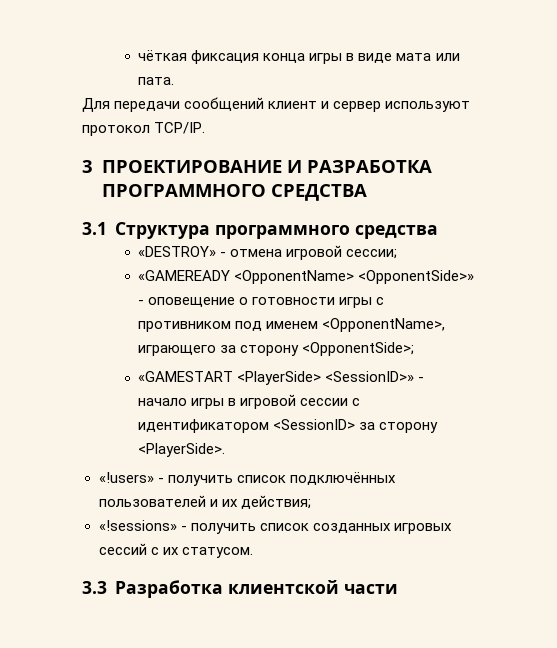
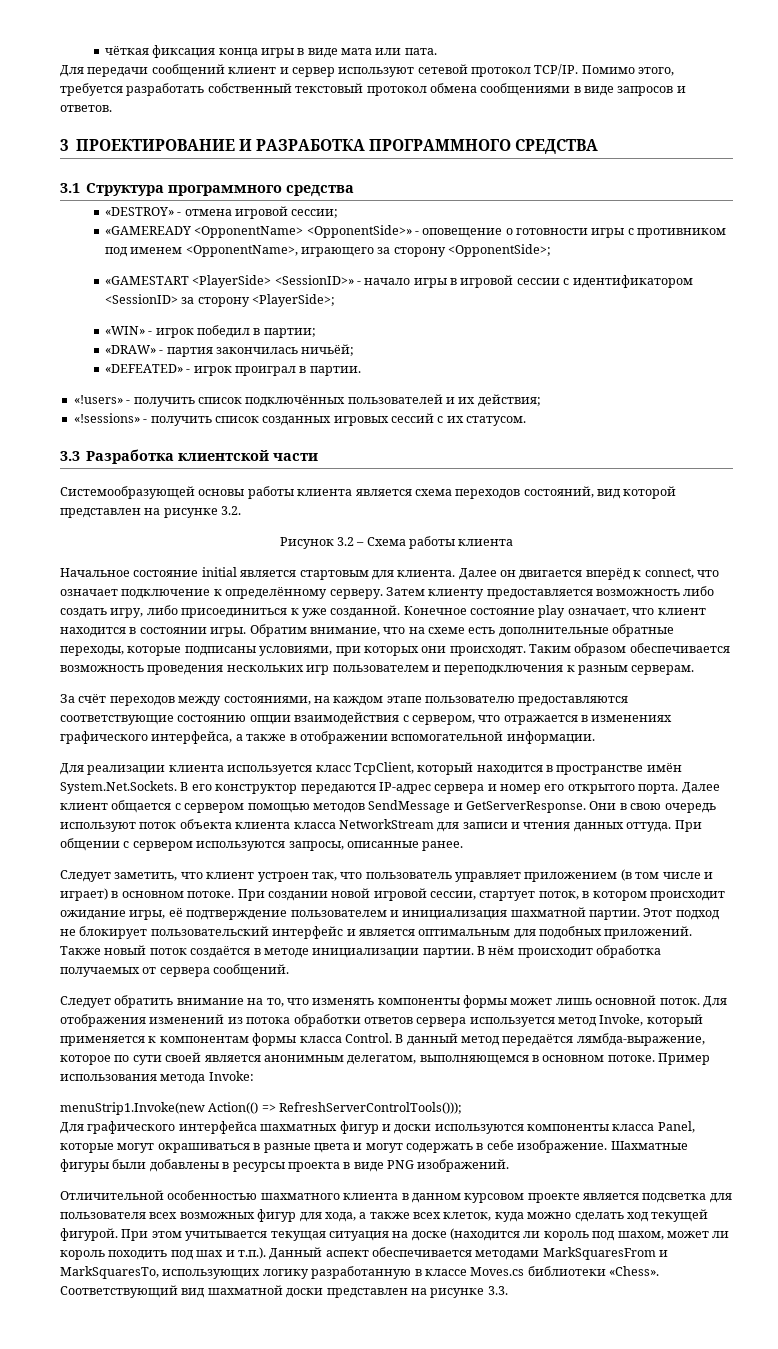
(471, 106) none -> [417,64,468,74] сетевой
(206, 128) none -> [581,65,675,76] [60,83,686,96] [60,105,112,112] Помимо этого, требуется разработать собственный текстовый протокол обмена сообщениями в виде запросов и ответов.
[138,443,226,457] <PlayerSide>. -> [251,294,335,307] [104,325,316,338] [104,344,355,357] [104,364,361,376] <PlayerSide>; // «WIN» - игрок победил в партии; // «DRAW» - партия закончилась ничьёй; // «DEFEATED» - игрок проиграл в партии.
(398, 589) none -> [60,486,677,499] [60,506,242,518] [279,536,514,549] [60,567,719,580] [60,586,715,599] [60,605,706,618] [60,624,675,637] [60,643,730,656] [60,665,695,675] [60,694,629,706] [60,712,673,725] [60,731,595,744] [60,762,682,775] [60,781,720,794] [60,800,716,813] [60,819,702,832] [60,838,464,851] [60,869,713,882] [60,888,725,901] [60,907,720,920] [60,926,693,939] [60,945,662,958] [60,964,290,977] [60,995,727,1008] [60,1014,703,1027] [60,1033,705,1046] [60,1052,711,1065] [60,1071,254,1084] [60,1102,463,1115] [60,1121,695,1134] [60,1140,688,1153] [60,1159,510,1172] [60,1190,732,1203] [60,1209,709,1222] [60,1228,730,1241] [60,1247,669,1260] [60,1266,659,1279] [60,1285,508,1298] // Системообразующей основы работы клиента является схема переходов состояний, вид которой представлен на рисунке 3.2. // Рисунок 3.2 – Схема работы клиента // Начальное состояние initial является стартовым для клиента. Далее он двигается вперёд к connect, что означает подключение к определённому серверу. Затем клиенту предоставляется возможность либо создать игру, либо присоединиться к уже созданной. Конечное состояние play означает, что клиент находится в состоянии игры. Обратим внимание, что на схеме есть дополнительные обратные переходы, которые подписаны условиями, при которых они происходят. Таким образом обеспечивается возможность проведения нескольких игр пользователем и переподключения к разным серверам. // За счёт переходов между состояниями, на каждом этапе пользователю предоставляются соответствующие состоянию опции взаимодействия с сервером, что отражается в изменениях графического интерфейса, а также в отображении вспомогательной информации. // Для реализации клиента используется класс TcpClient, который находится в пространстве имён System.Net.Sockets. В его конструктор передаются IP-адрес сервера и номер его открытого порта. Далее клиент общается с сервером помощью методов SendMessage и GetServerResponse. Они в свою очередь используют поток объекта клиента класса NetworkStream для записи и чтения данных оттуда. При общении с сервером используются запросы, описанные ранее. // Следует заметить, что клиент устроен так, что пользователь управляет приложением (в том числе и играет) в основном потоке. При создании новой игровой сессии, стартует поток, в котором происходит ожидание игры, её подтверждение пользователем и инициализация шахматной партии. Этот подход не блокирует пользовательский интерфейс и является оптимальным для подобных приложений. Также новый поток создаётся в методе инициализации партии. В нём происходит обработка получаемых от сервера сообщений. // Следует обратить внимание на то, что изменять компоненты формы может лишь основной поток. Для отображения изменений из потока обработки ответов сервера используется метод Invoke, который применяется к компонентам формы класса Control. В данный метод передаётся лямбда-выражение, которое по сути своей является анонимным делегатом, выполняющемся в основном потоке. Пример использования метода Invoke: // menuStrip1.Invoke(new Action(() => RefreshServerControlTools())); // Для графического интерфейса шахматных фигур и доски используются компоненты класса Panel, которые могут окрашиваться в разные цвета и могут содержать в себе изображение. Шахматные фигуры были добавлены в ресурсы проекта в виде PNG изображений. // Отличительной особенностью шахматного клиента в данном курсовом проекте является подсветка для пользователя всех возможных фигур для хода, а также всех клеток, куда можно сделать ход текущей фигурой. При этом учитывается текущая ситуация на доске (находится ли король под шахом, может ли король походить под шах и т.п.). Данный аспект обеспечивается методами MarkSquaresFrom и MarkSquaresTo, использующих логику разработанную в классе Moves.cs библиотеки «Chess». Соответствующий вид шахматной доски представлен на рисунке 3.3.

